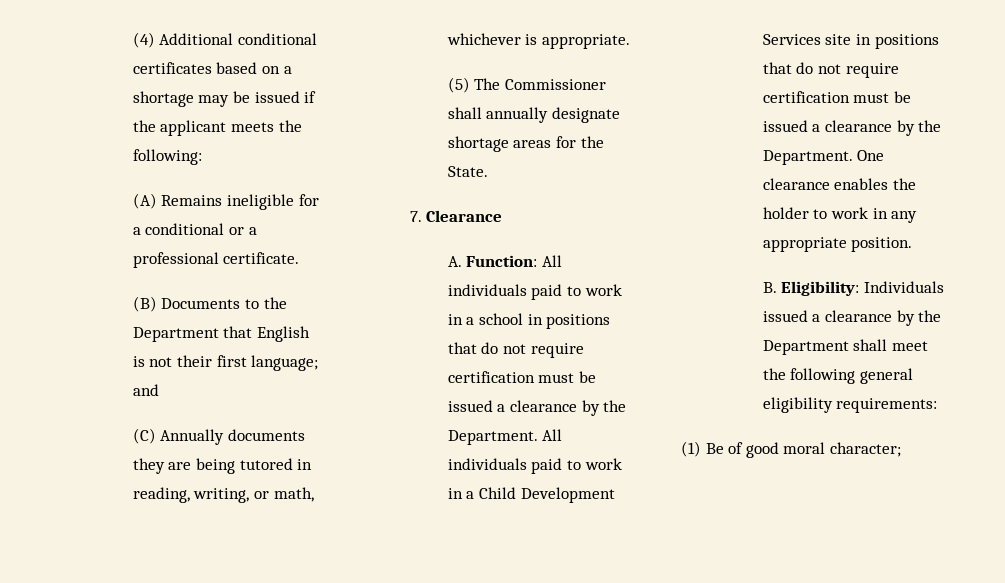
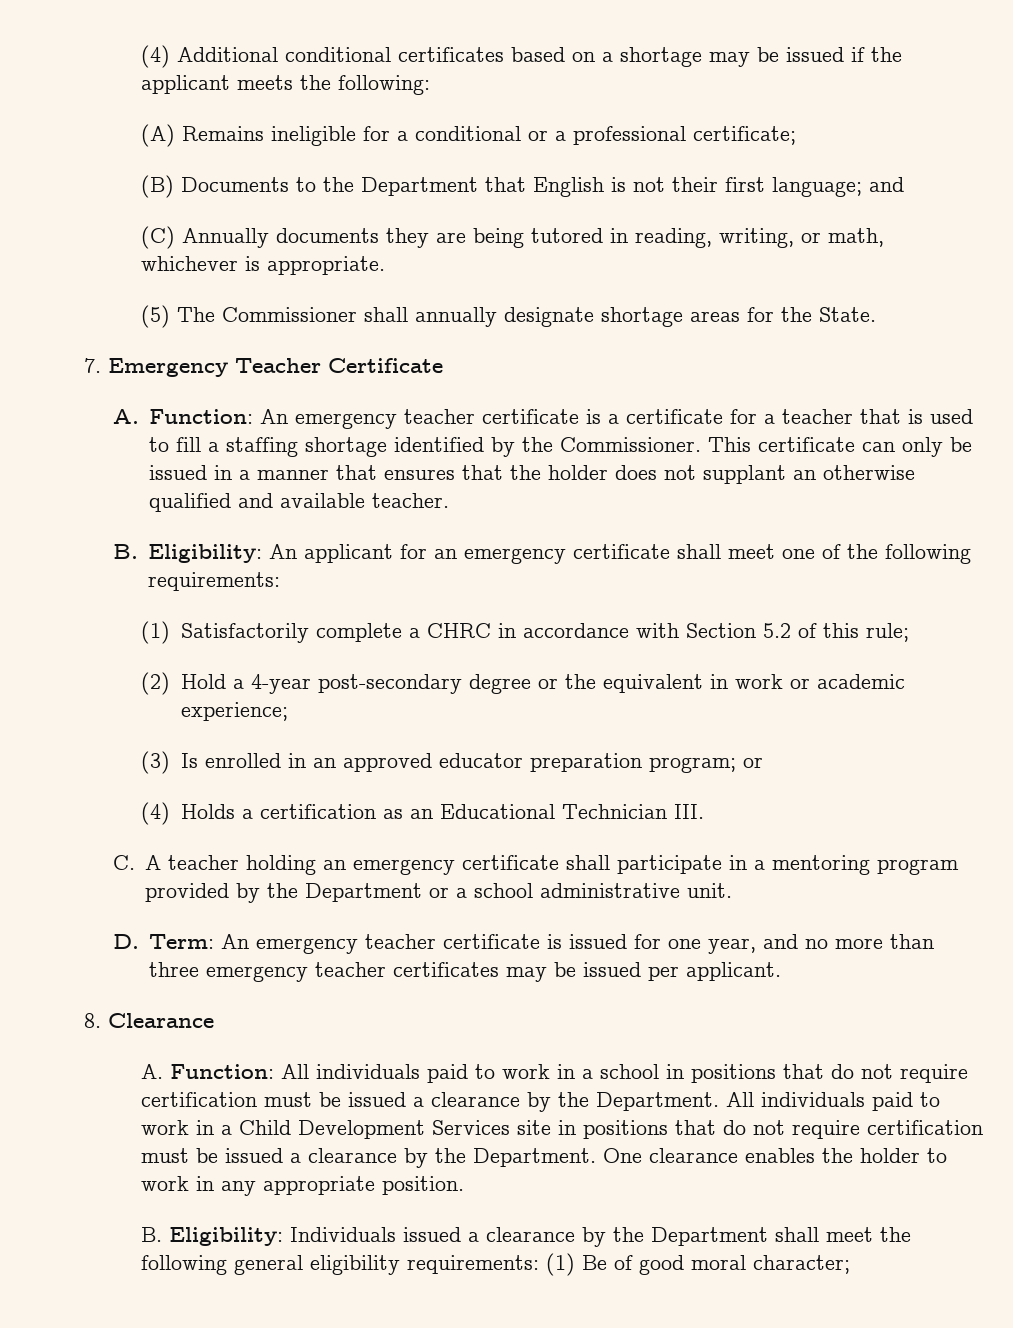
[223,252,300,264] certificate. -> [693,126,797,145] certificate;
(422, 216) none -> [108,358,444,377] [112,409,974,429] [149,437,973,457] [149,465,916,484] [149,493,450,512] [112,544,972,564] [148,572,281,591] [141,621,909,644] [141,672,905,695] [180,702,288,721] [141,751,763,774] [141,802,704,825] [112,855,960,875] [145,883,733,903] [112,934,935,954] [149,962,782,982] [84,1013,102,1028] Emergency Teacher Certificate // A. Function: An emergency teacher certificate is a certificate for a teacher that is used to fill a staffing shortage identified by the Commissioner. This certificate can only be issued in a manner that ensures that the holder does not supplant an otherwise qualified and available teacher. // B. Eligibility: An applicant for an emergency certificate shall meet one of the following requirements: // (1) Satisfactorily complete a CHRC in accordance with Section 5.2 of this rule; // (2) Hold a 4-year post-secondary degree or the equivalent in work or academic experience; // (3) Is enrolled in an approved educator preparation program; or // (4) Holds a certification as an Educational Technician III. // C. A teacher holding an emergency certificate shall participate in a mentoring program provided by the Department or a school administrative unit. // D. Term: An emergency teacher certificate is issued for one year, and no more than three emergency teacher certificates may be issued per applicant. // 8.
(938, 405) // -> (540, 1264) none

